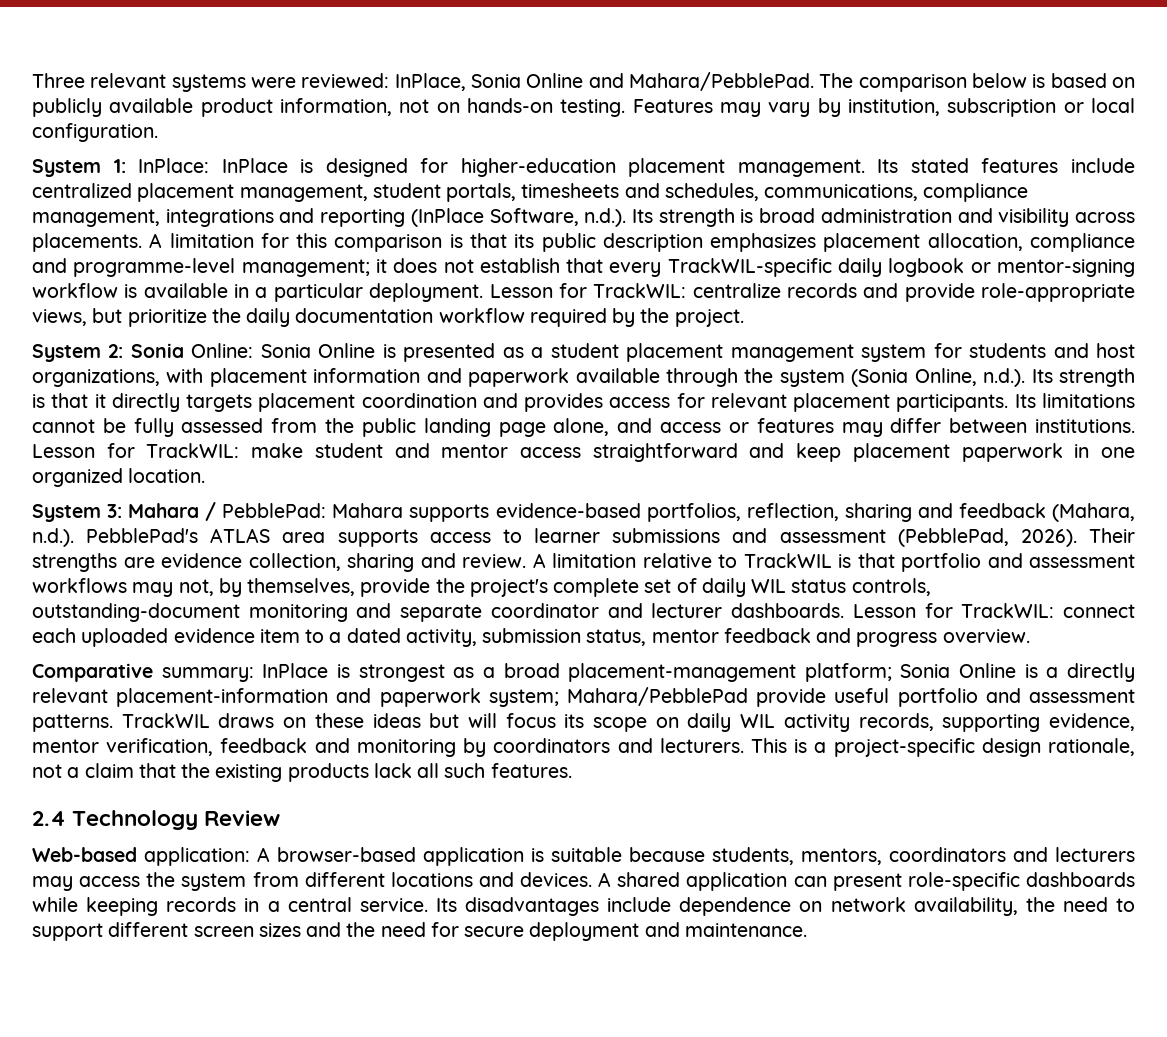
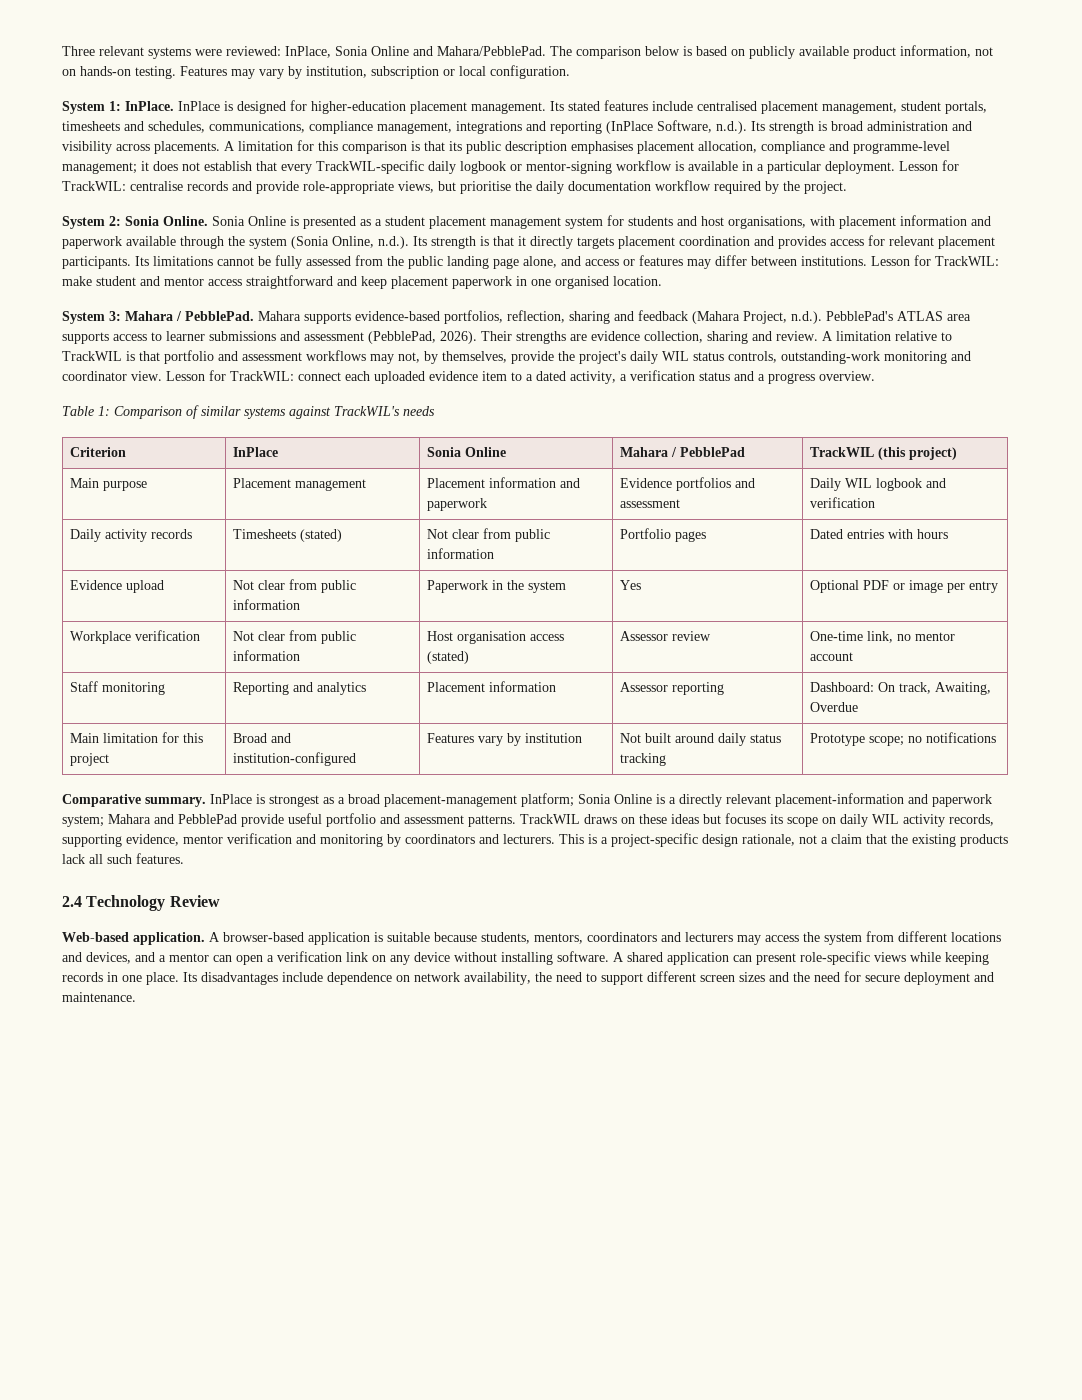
[138,158,210,173] InPlace: -> [125,101,174,111] InPlace.
[32,183,132,198] centralized -> [697,101,757,111] centralised
[710,233,817,252] emphasizes -> [571,141,633,154] emphasises
[692,283,781,298] centralize -> [130,181,183,191] centralise
[127,309,207,327] prioritize -> [460,181,511,194] prioritise
[191,343,254,358] Online: -> [163,216,208,226] Online.
[32,369,160,387] organizations, -> [728,216,806,229] organisations,
[32,468,123,487] organized -> [555,276,609,289] organised
[222,503,327,518] PebblePad: -> [185,311,254,321] PebblePad.
[1052,503,1136,522] (Mahara, -> [692,311,787,324] (Mahara Project,
[553,578,697,597] complete set of -> (626, 357) none
[32,603,240,622] outstanding-document -> [781,351,880,364] outstanding-work
[400,603,845,622] separate coordinator and lecturer dashboards. -> [62,371,162,381] coordinator view.
[482,628,1030,647] submission status, mentor feedback and progress overview. -> [620,370,875,384] [62,405,435,419] [70,447,127,457] [233,447,279,457] [427,447,507,457] [620,447,746,457] [810,447,958,460] [70,478,148,491] [233,478,367,491] [427,477,581,488] [427,498,488,511] [620,477,756,491] [620,499,681,508] [810,478,947,491] [810,497,876,508] [70,529,193,542] [233,529,343,542] [427,528,551,542] [427,548,495,559] [620,528,707,542] [810,529,949,539] [70,580,165,593] [233,579,357,593] [233,599,301,610] [427,580,567,593] [620,580,642,590] [810,580,999,593] [70,630,201,644] [233,630,357,644] [233,650,301,661] [427,631,565,644] [427,651,470,664] [620,631,712,641] [810,631,956,643] [810,652,854,661] [70,681,166,695] [233,682,367,695] [427,681,557,692] [620,682,725,695] [810,682,992,695] [810,702,859,712] [70,732,204,743] [70,753,110,766] [233,733,292,743] [233,752,357,766] [427,733,583,746] [620,733,782,746] [620,753,667,766] [810,732,997,746] a verification status and a progress overview. // Table 1: Comparison of similar systems against TrackWIL's needs // Criterion | InPlace | Sonia Online | Mahara / PebblePad | TrackWIL (this project) // Main purpose | Placement management | Placement information and paperwork | Evidence portfolios and assessment | Daily WIL logbook and verification // Daily activity records | Timesheets (stated) | Not clear from public information | Portfolio pages | Dated entries with hours // Evidence upload | Not clear from public information | Paperwork in the system | Yes | Optional PDF or image per entry // Workplace verification | Not clear from public information | Host organisation access (stated) | Assessor review | One-time link, no mentor account // Staff monitoring | Reporting and analytics | Placement information | Assessor reporting | Dashboard: On track, Awaiting, Overdue // Main limitation for this project | Broad and institution-configured | Features vary by institution | Not built around daily status tracking | Prototype scope; no notifications
[161,667,254,682] summary: -> [145,797,206,807] summary.
[567,687,748,706] Mahara/PebblePad -> [108,814,237,824] Mahara and PebblePad
[467,713,556,728] will focus -> [725,813,766,824] focuses
[106,738,308,756] verification, feedback -> [227,833,292,844] verification
[144,847,250,866] application: -> [133,932,205,945] application.
[520,872,593,887] devices. -> [86,951,609,965] devices, and a mentor can open a verification link on any device without installing software.
[1026,872,1135,887] dashboards -> [874,952,906,962] views
[267,897,428,912] a central service. -> [122,972,179,985] one place.

